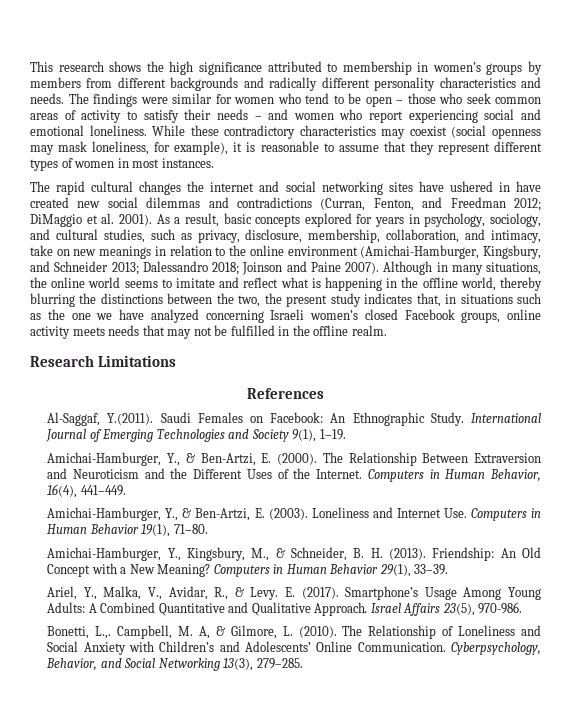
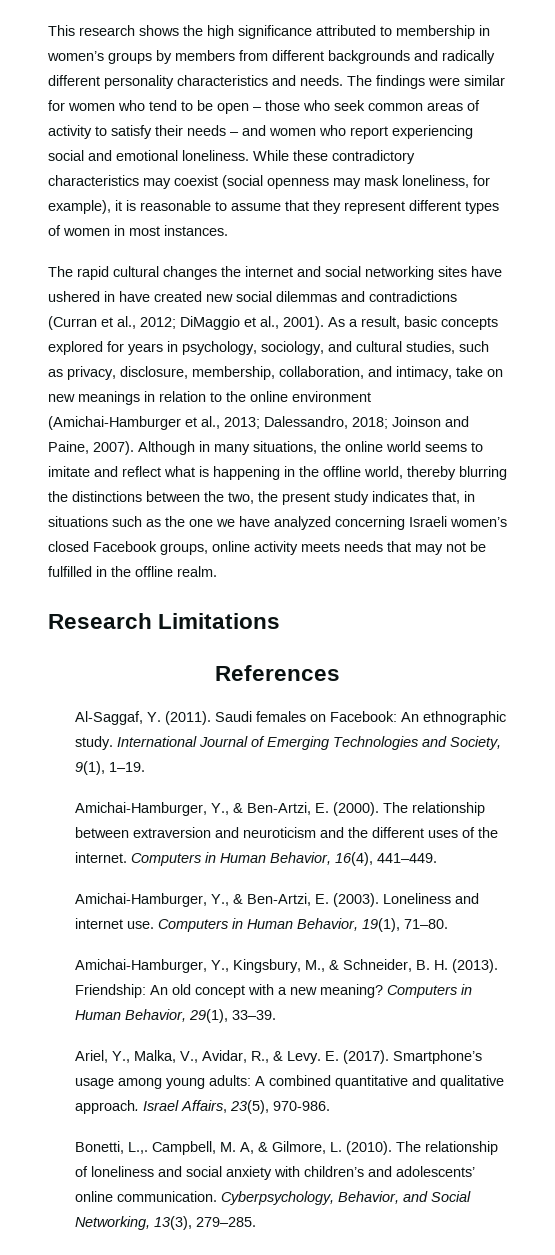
[320,197,506,211] (Curran, Fenton, and Freedman -> [48,316,136,330] (Curran et al.,
[101,213,115,224] al. -> [260,316,279,329] al.,
[360,245,541,259] [30,261,208,275] (Amichai-Hamburger, Kingsbury, and Schneider 2013; Dalessandro -> [48,416,348,430] (Amichai-Hamburger et al., 2013; Dalessandro,
[310,262,341,272] Paine -> [48,441,89,454] Paine,
[107,412,243,425] Y.(2011). Saudi Females -> [146,711,306,725] Y. (2011). Saudi females
[352,412,464,426] Ethnographic Study. -> [422,711,506,725] [74,736,113,750] ethnographic study.
[251,429,289,442] Society -> [449,736,501,750] Society,
[348,452,541,466] [47,468,272,479] Relationship Between Extraversion and Neuroticism and the Different Uses -> [411,802,485,816] [74,827,458,838] relationship between extraversion and neuroticism and the different uses
[316,469,363,479] Internet. -> [74,852,127,863] internet.
[396,508,542,521] [47,524,139,534] Internet Use. Computers in Human Behavior -> [74,918,358,932] internet use. Computers in Human Behavior,
[522,547,541,558] [47,563,379,577] Old Concept with a New Meaning? Computers in Human Behavior -> [171,984,472,998] [74,1009,186,1022] old concept with a new meaning? Computers in Human Behavior,
[424,587,541,600] [47,602,441,616] Usage Among Young Adults: A Combined Quantitative and Qualitative Approach. Israel Affairs -> [74,1075,504,1089] [74,1100,227,1114] usage among young adults: A combined quantitative and qualitative approach. Israel Affairs,
[368,625,541,639] [47,641,446,655] Relationship of Loneliness and Social Anxiety with Children’s and Adolescents’ Online Communication. -> [424,1141,498,1155] [74,1166,475,1180] [74,1191,217,1202] relationship of loneliness and social anxiety with children’s and adolescents’ online communication.
[158,658,220,671] Networking -> [74,1216,150,1230] Networking,

